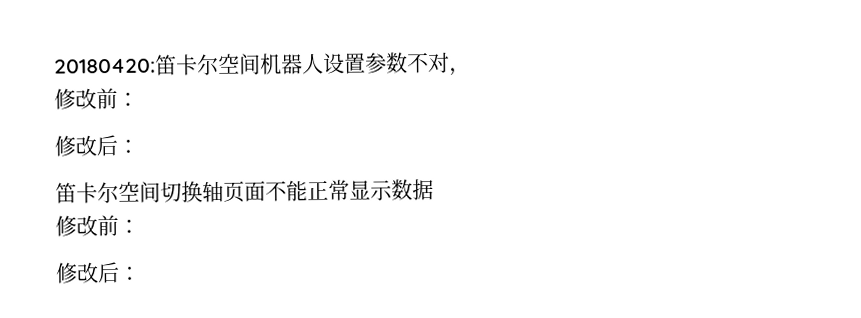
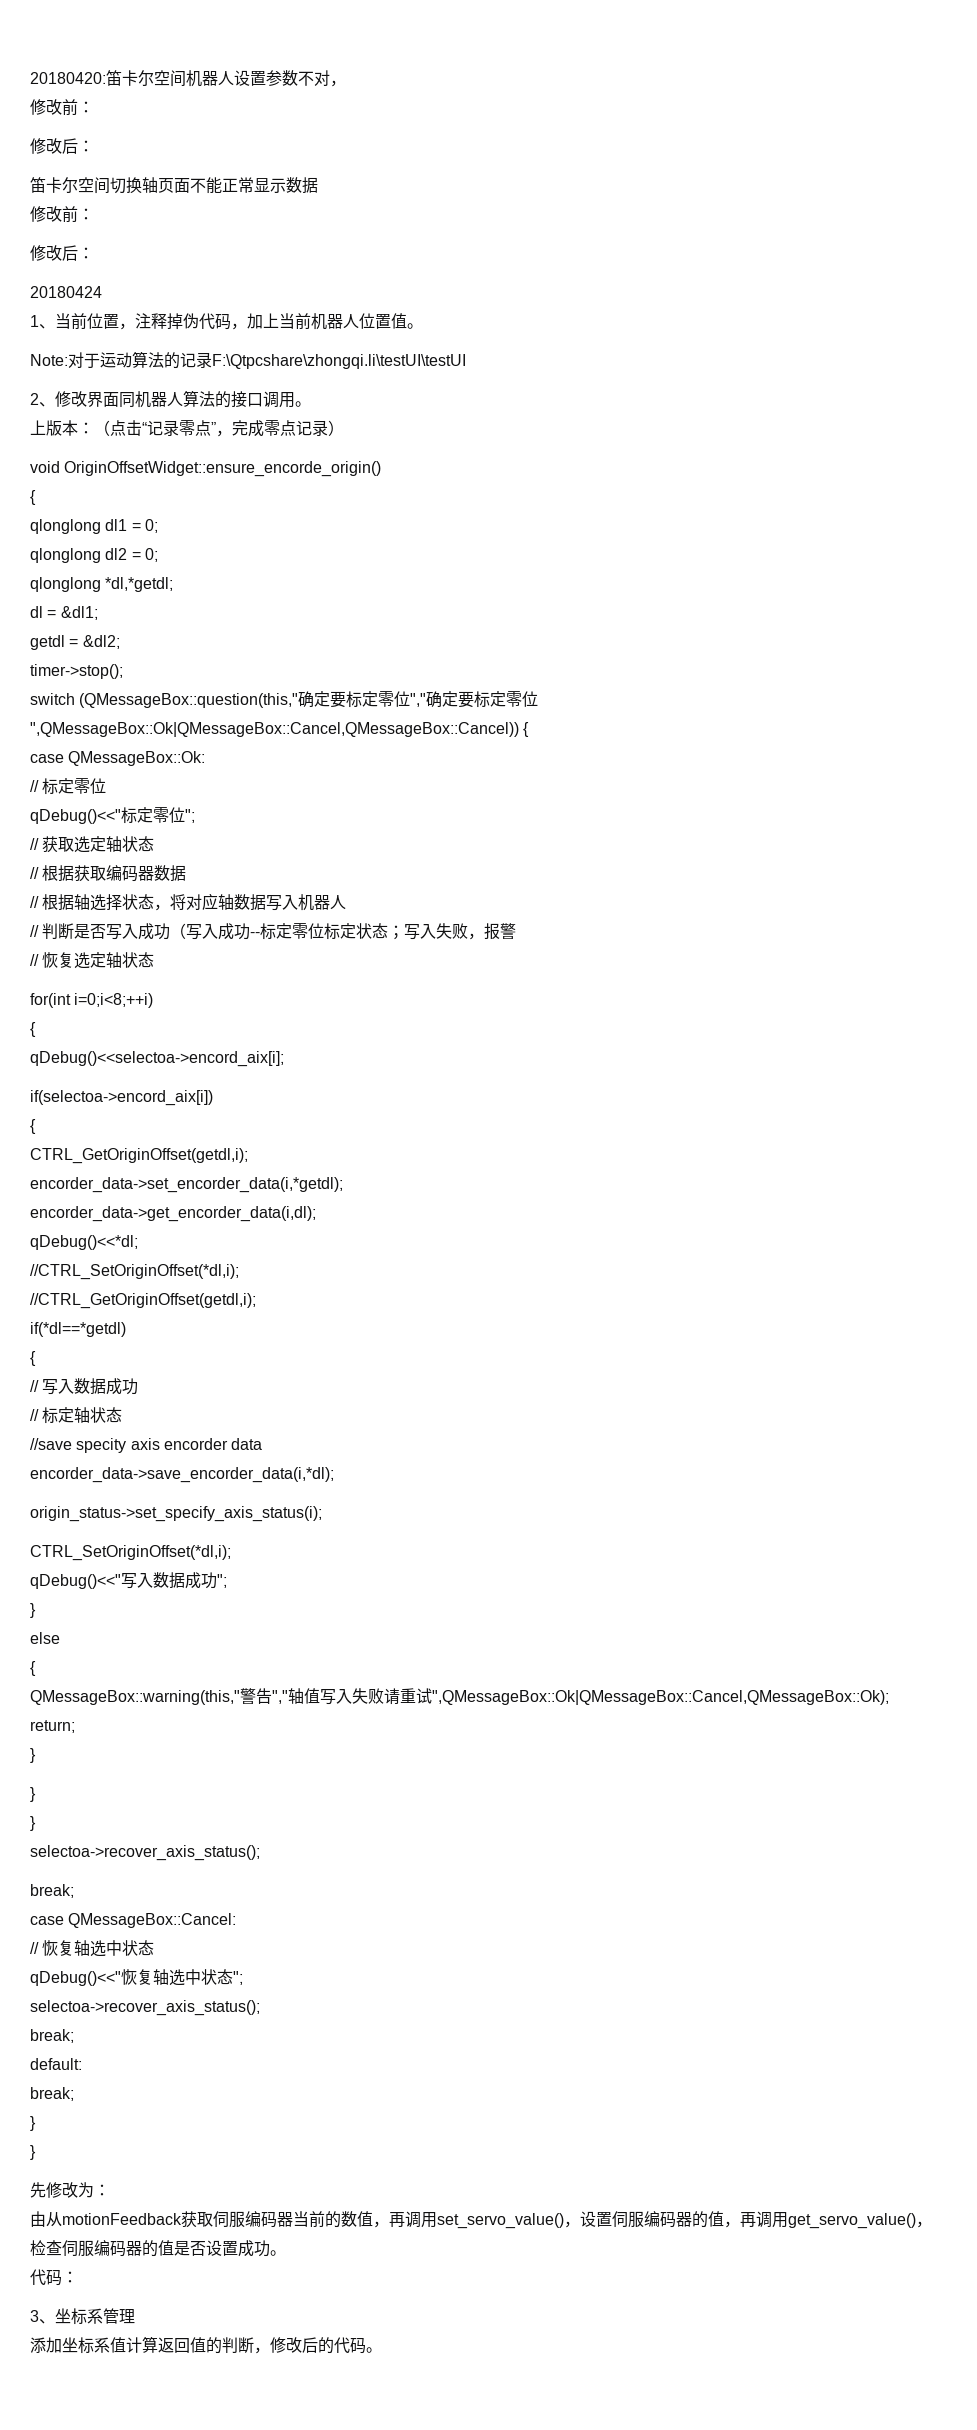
(141, 272) none -> [30,286,102,298] [30,313,423,330] [30,351,466,369] [30,390,311,408] [30,420,344,437] [30,461,382,477] [30,490,36,505] [30,519,158,534] [30,548,158,563] [30,577,174,592] [30,606,98,620] [30,635,120,650] [30,664,123,679] [30,691,539,708] [30,722,530,737] [30,751,206,766] [30,778,107,795] [30,807,195,824] [30,836,155,853] [30,865,187,882] [30,893,347,911] [30,923,517,940] [30,952,155,969] [30,993,154,1008] [30,1022,36,1037] [30,1051,284,1067] [30,1090,213,1106] [30,1119,36,1134] [30,1148,248,1164] [30,1177,343,1193] [30,1206,316,1222] [30,1235,138,1250] [30,1264,239,1280] [30,1293,256,1309] [30,1322,126,1337] [30,1351,36,1366] [30,1378,139,1395] [30,1407,123,1424] [30,1438,263,1453] [30,1467,334,1483] [30,1506,322,1522] [30,1545,231,1561] [30,1572,227,1589] [30,1603,36,1618] [30,1632,60,1644] [30,1661,36,1676] [30,1688,889,1705] [30,1720,75,1733] [30,1748,36,1763] [30,1787,36,1802] [30,1816,36,1831] [30,1845,260,1861] [30,1884,74,1898] [30,1913,237,1928] [30,1940,155,1957] [30,1969,243,1986] [30,2000,260,2016] [30,2029,74,2043] [30,2058,82,2070] [30,2087,74,2101] [30,2116,36,2131] [30,2145,36,2160] [30,2182,110,2198] [30,2211,932,2229] [30,2240,286,2257] [30,2269,78,2286] [30,2308,135,2325] [30,2336,382,2354] // 20180424 // 1、当前位置，注释掉伪代码，加上当前机器人位置值。 // Note:对于运动算法的记录F:\Qtpcshare\zhongqi.li\testUI\testUI // 2、修改界面同机器人算法的接口调用。 // 上版本：（点击“记录零点”，完成零点记录） // void OriginOffsetWidget::ensure_encorde_origin() // { // qlonglong dl1 = 0; // qlonglong dl2 = 0; // qlonglong *dl,*getdl; // dl = &dl1; // getdl = &dl2; // timer->stop(); // switch (QMessageBox::question(this,"确定要标定零位","确定要标定零位",QMessageBox::Ok|QMessageBox::Cancel,QMessageBox::Cancel)) { // case QMessageBox::Ok: // // 标定零位 // qDebug()<<"标定零位"; // // 获取选定轴状态 // // 根据获取编码器数据 // // 根据轴选择状态，将对应轴数据写入机器人 // // 判断是否写入成功（写入成功--标定零位标定状态；写入失败，报警 // // 恢复选定轴状态 // for(int i=0;i<8;++i) // { // qDebug()<<selectoa->encord_aix[i]; // if(selectoa->encord_aix[i]) // { // CTRL_GetOriginOffset(getdl,i); // encorder_data->set_encorder_data(i,*getdl); // encorder_data->get_encorder_data(i,dl); // qDebug()<<*dl; // //CTRL_SetOriginOffset(*dl,i); // //CTRL_GetOriginOffset(getdl,i); // if(*dl==*getdl) // { // // 写入数据成功 // // 标定轴状态 // //save specity axis encorder data // encorder_data->save_encorder_data(i,*dl); // origin_status->set_specify_axis_status(i); // CTRL_SetOriginOffset(*dl,i); // qDebug()<<"写入数据成功"; // } // else // { // QMessageBox::warning(this,"警告","轴值写入失败请重试",QMessageBox::Ok|QMessageBox::Cancel,QMessageBox::Ok); // return; // } // } // } // selectoa->recover_axis_status(); // break; // case QMessageBox::Cancel: // // 恢复轴选中状态 // qDebug()<<"恢复轴选中状态"; // selectoa->recover_axis_status(); // break; // default: // break; // } // } // 先修改为： // 由从motionFeedback获取伺服编码器当前的数值，再调用set_servo_value()，设置伺服编码器的值，再调用get_servo_value()，检查伺服编码器的值是否设置成功。 // 代码： // 3、坐标系管理 // 添加坐标系值计算返回值的判断，修改后的代码。

